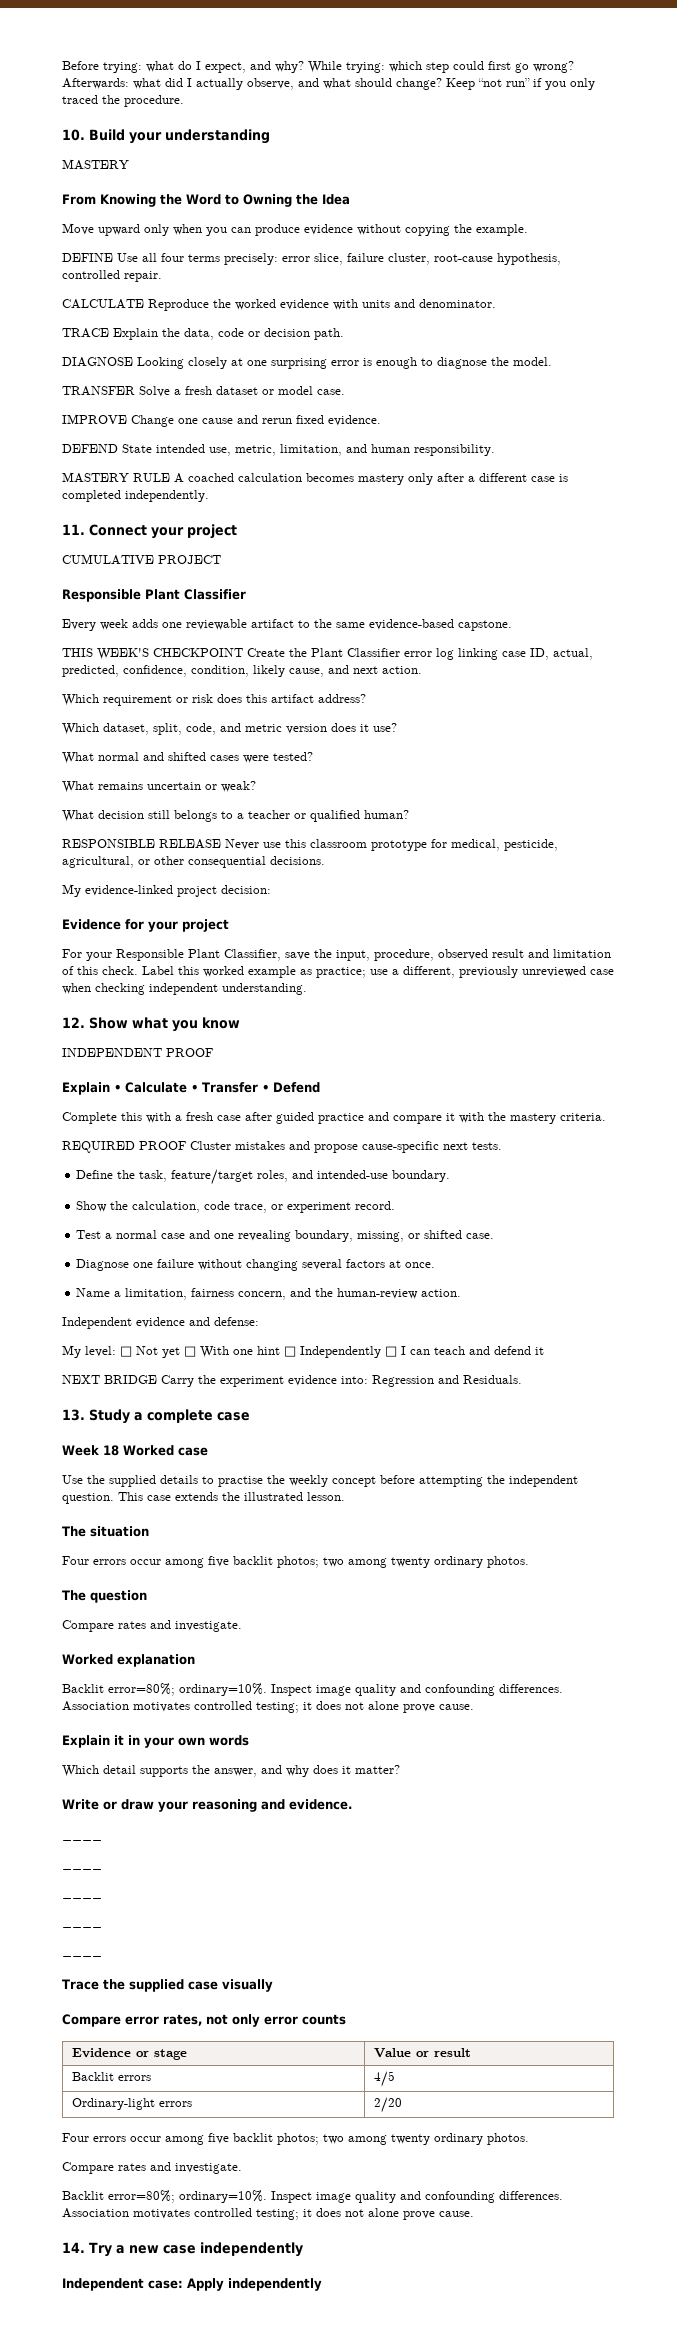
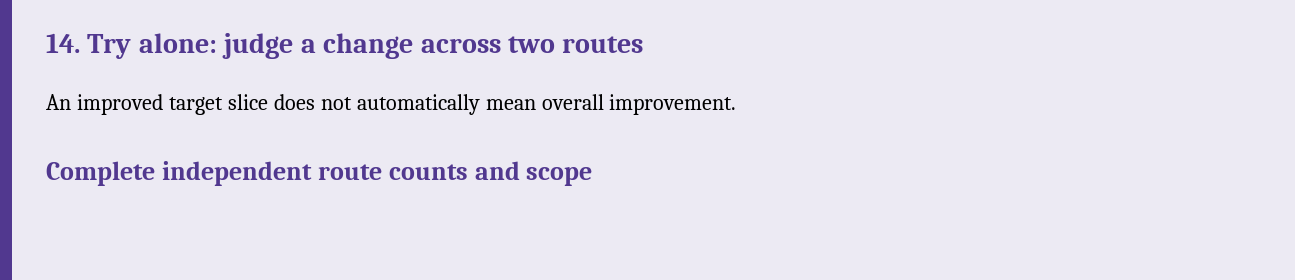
[62,61,574,73] [62,78,595,90] [62,95,184,107] [62,129,270,144] [62,159,129,170] [62,194,350,207] [62,223,528,236] [62,253,561,265] [62,270,162,282] [62,299,496,311] [62,328,344,340] [62,357,552,369] [62,386,345,397] [62,414,381,427] [62,444,495,456] [62,472,568,485] [62,490,209,502] [62,524,237,539] [62,554,221,565] [62,589,246,602] [62,619,512,631] [62,648,593,660] [62,665,422,677] [62,694,366,706] [62,723,397,735] [62,752,313,764] [62,781,256,793] [62,810,409,822] [62,839,558,851] [62,856,325,868] [62,884,271,897] [62,919,229,932] [62,949,611,961] [62,966,614,978] [62,983,307,995] [62,1017,240,1032] [62,1048,213,1057] [62,1082,320,1095] [62,1112,606,1124] [62,1141,502,1153] [76,1169,451,1185] [76,1201,396,1213] [76,1230,495,1242] [76,1259,436,1271] [76,1288,462,1300] [62,1317,259,1329] [62,1345,544,1358] [62,1375,522,1387] [62,1409,250,1424] [62,1445,208,1456] [62,1475,578,1487] [62,1492,345,1504] [62,1526,149,1537] [62,1556,529,1568] [62,1590,147,1603] [62,1620,242,1632] [62,1654,195,1667] [62,1683,563,1696] [62,1701,474,1713] [62,1735,249,1748] [62,1765,400,1777] [62,1799,352,1812] [62,1838,102,1841] [62,1867,102,1870] [62,1896,102,1899] [62,1925,102,1928] [62,1954,102,1957] [62,1979,273,1992] [62,2014,346,2027] [71,2048,187,2060] [373,2048,471,2058] [71,2072,151,2081] [373,2071,395,2087] [71,2098,192,2110] [373,2097,402,2113] [62,2133,529,2145] [62,2162,242,2174] [62,2190,563,2203] [62,2208,474,2220] [62,2242,303,2257] [62,2278,322,2291] Before trying: what do I expect, and why? While trying: which step could first go wrong? Afterwards: what did I actually observe, and what should change? Keep “not run” if you only traced the procedure. // 10. Build your understanding // MASTERY // From Knowing the Word to Owning the Idea // Move upward only when you can produce evidence without copying the example. // DEFINE Use all four terms precisely: error slice, failure cluster, root-cause hypothesis, controlled repair. // CALCULATE Reproduce the worked evidence with units and denominator. // TRACE Explain the data, code or decision path. // DIAGNOSE Looking closely at one surprising error is enough to diagnose the model. // TRANSFER Solve a fresh dataset or model case. // IMPROVE Change one cause and rerun fixed evidence. // DEFEND State intended use, metric, limitation, and human responsibility. // MASTERY RULE A coached calculation becomes mastery only after a different case is completed independently. // 11. Connect your project // CUMULATIVE PROJECT // Responsible Plant Classifier // Every week adds one reviewable artifact to the same evidence-based capstone. // THIS WEEK'S CHECKPOINT Create the Plant Classifier error log linking case ID, actual, predicted, confidence, condition, likely cause, and next action. // Which requirement or risk does this artifact address? // Which dataset, split, code, and metric version does it use? // What normal and shifted cases were tested? // What remains uncertain or weak? // What decision still belongs to a teacher or qualified human? // RESPONSIBLE RELEASE Never use this classroom prototype for medical, pesticide, agricultural, or other consequential decisions. // My evidence-linked project decision: // Evidence for your project // For your Responsible Plant Classifier, save the input, procedure, observed result and limitation of this check. Label this worked example as practice; use a different, previously unreviewed case when checking independent understanding. // 12. Show what you know // INDEPENDENT PROOF // Explain • Calculate • Transfer • Defend // Complete this with a fresh case after guided practice and compare it with the mastery criteria. // REQUIRED PROOF Cluster mistakes and propose cause-specific next tests. // Define the task, feature/target roles, and intended-use boundary. // Show the calculation, code trace, or experiment record. // Test a normal case and one revealing boundary, missing, or shifted case. // Diagnose one failure without changing several factors at once. // Name a limitation, fairness concern, and the human-review action. // Independent evidence and defense: // My level: □ Not yet □ With one hint □ Independently □ I can teach and defend it // NEXT BRIDGE Carry the experiment evidence into: Regression and Residuals. // 13. Study a complete case // Week 18 Worked case // Use the supplied details to practise the weekly concept before attempting the independent question. This case extends the illustrated lesson. // The situation // Four errors occur among five backlit photos; two among twenty ordinary photos. // The question // Compare rates and investigate. // Worked explanation // Backlit error=80%; ordinary=10%. Inspect image quality and confounding differences. Association motivates controlled testing; it does not alone prove cause. // Explain it in your own words // Which detail supports the answer, and why does it matter? // Write or draw your reasoning and evidence. // ____ // ____ // ____ // ____ // ____ // Trace the supplied case visually // Compare error rates, not only error counts // Evidence or stage | Value or result // Backlit errors | 4/5 // Ordinary-light errors | 2/20 // Four errors occur among five backlit photos; two among twenty ordinary photos. // Compare rates and investigate. // Backlit error=80%; ordinary=10%. Inspect image quality and confounding differences. Association motivates controlled testing; it does not alone prove cause. // 14. Try a new case independently // Independent case: Apply independently -> [46,33,644,59] [46,94,737,115] [46,161,593,186] 14. Try alone: judge a change across two routes // An improved target slice does not automatically mean overall improvement. // Complete independent route counts and scope

